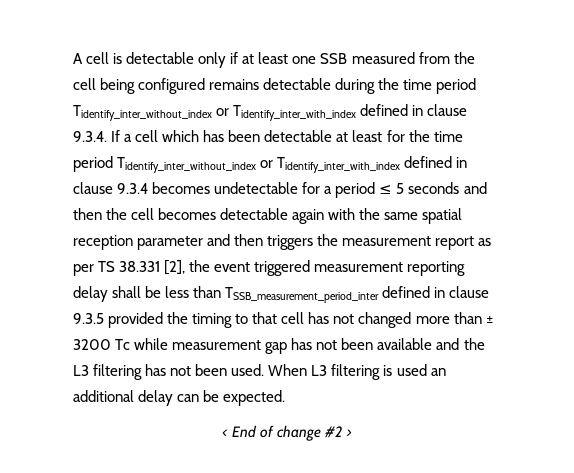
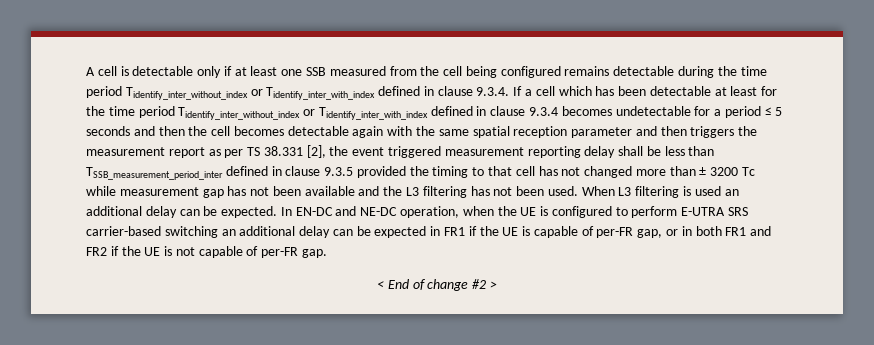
(286, 398) none -> [280,206,749,218] [86,226,772,238] [86,246,328,258] In EN-DC and NE-DC operation, when the UE is configured to perform E-UTRA SRS carrier-based switching an additional delay can be expected in FR1 if the UE is capable of per-FR gap, or in both FR1 and FR2 if the UE is not capable of per-FR gap.

